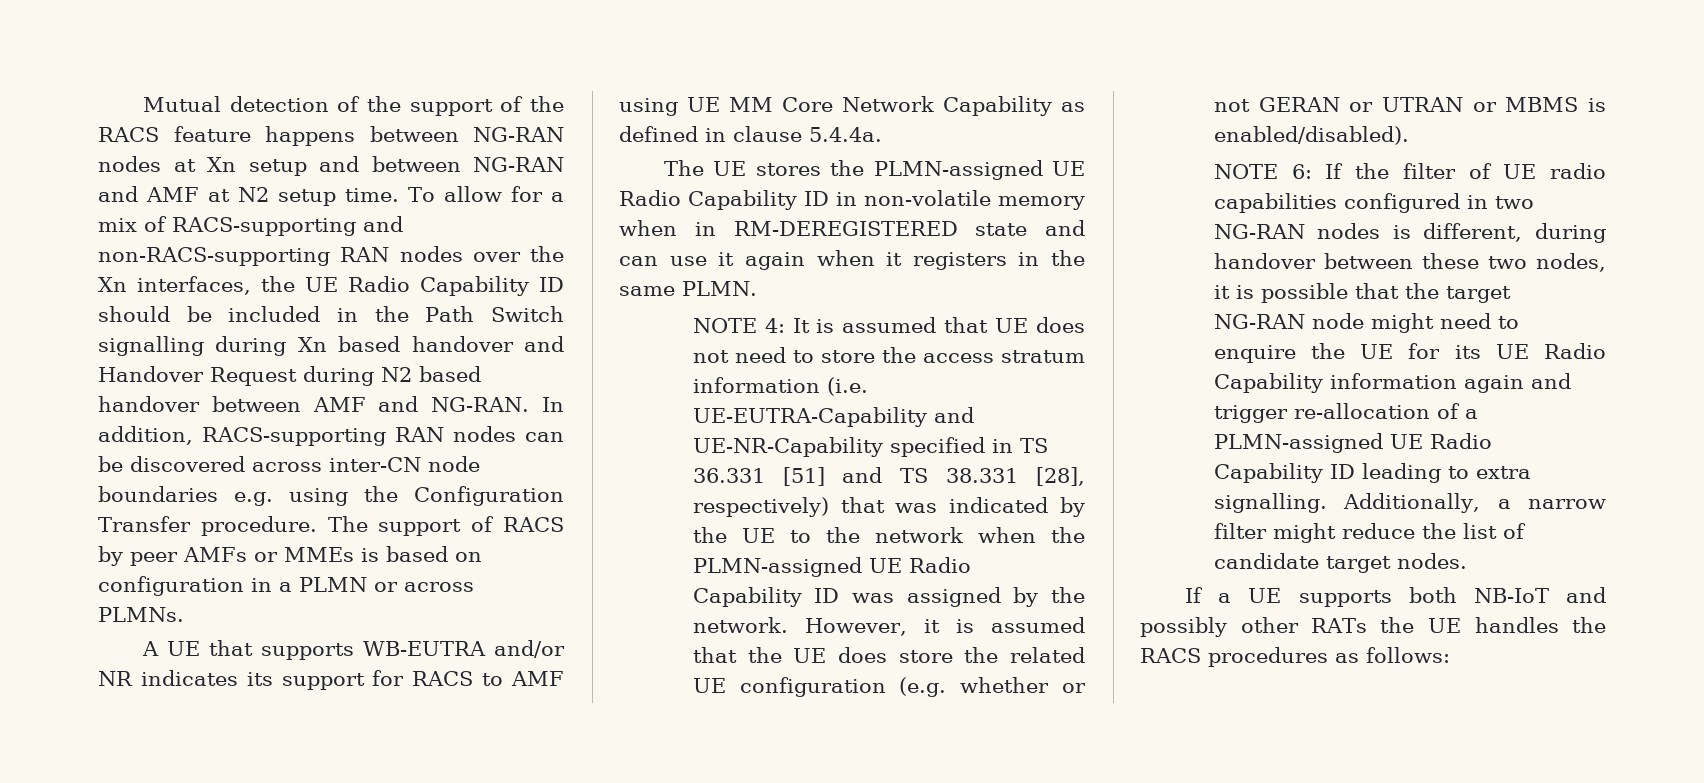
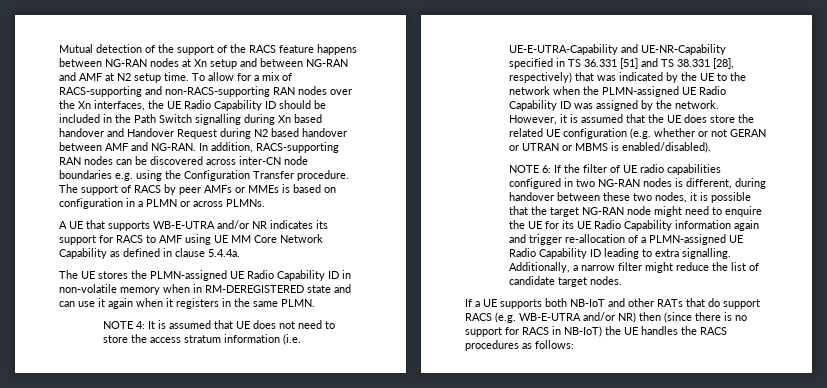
[363,641,487,656] WB-EUTRA -> [153,221,215,229] WB-E-UTRA
[692,407,927,427] UE-EUTRA-Capability -> [508,44,618,55] UE-E-UTRA-Capability
[1140,617,1227,637] possibly -> (625, 302) none
(1368, 625) none -> [686,298,760,309] [465,312,747,323] [465,326,602,337] that do support RACS (e.g. WB-E-UTRA and/or NR) then (since there is no support for RACS in NB-IoT)

